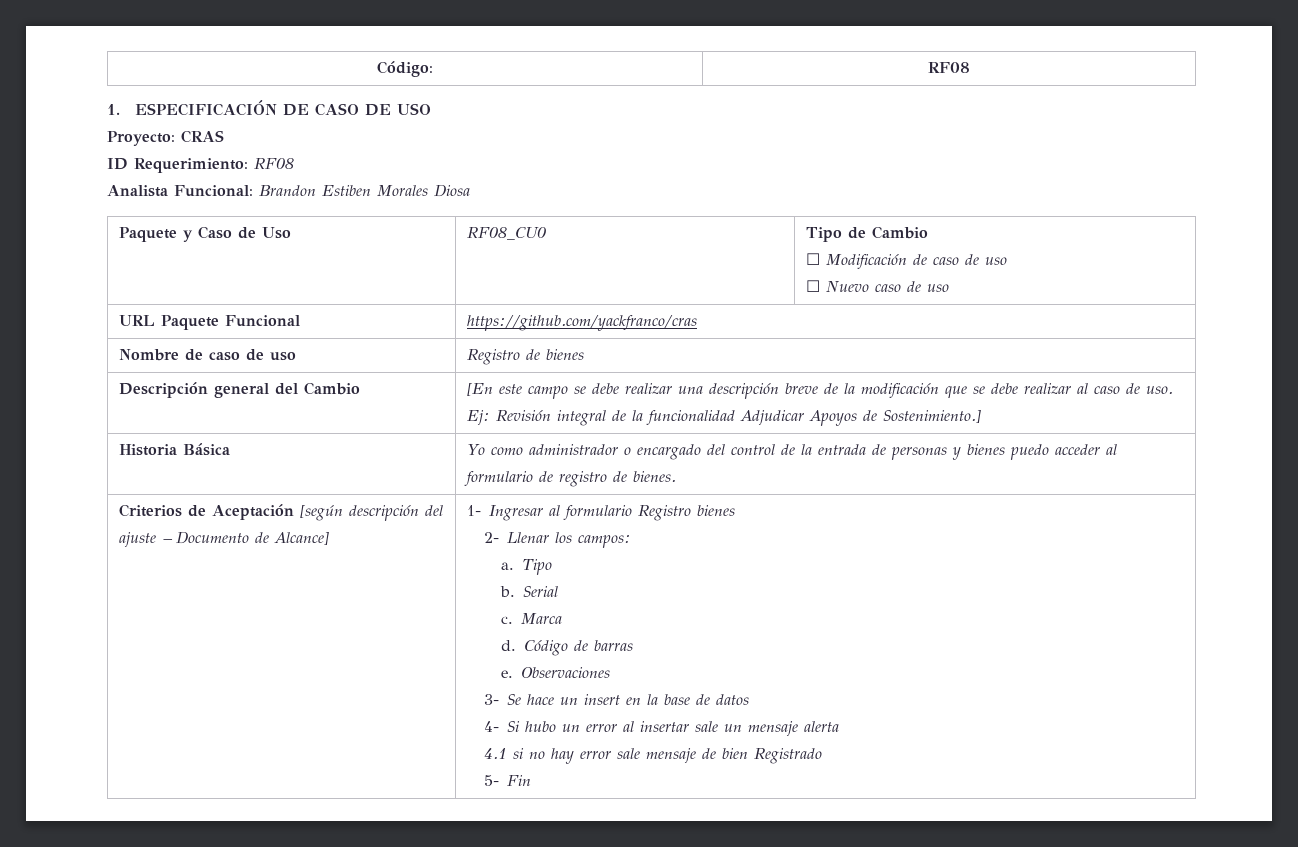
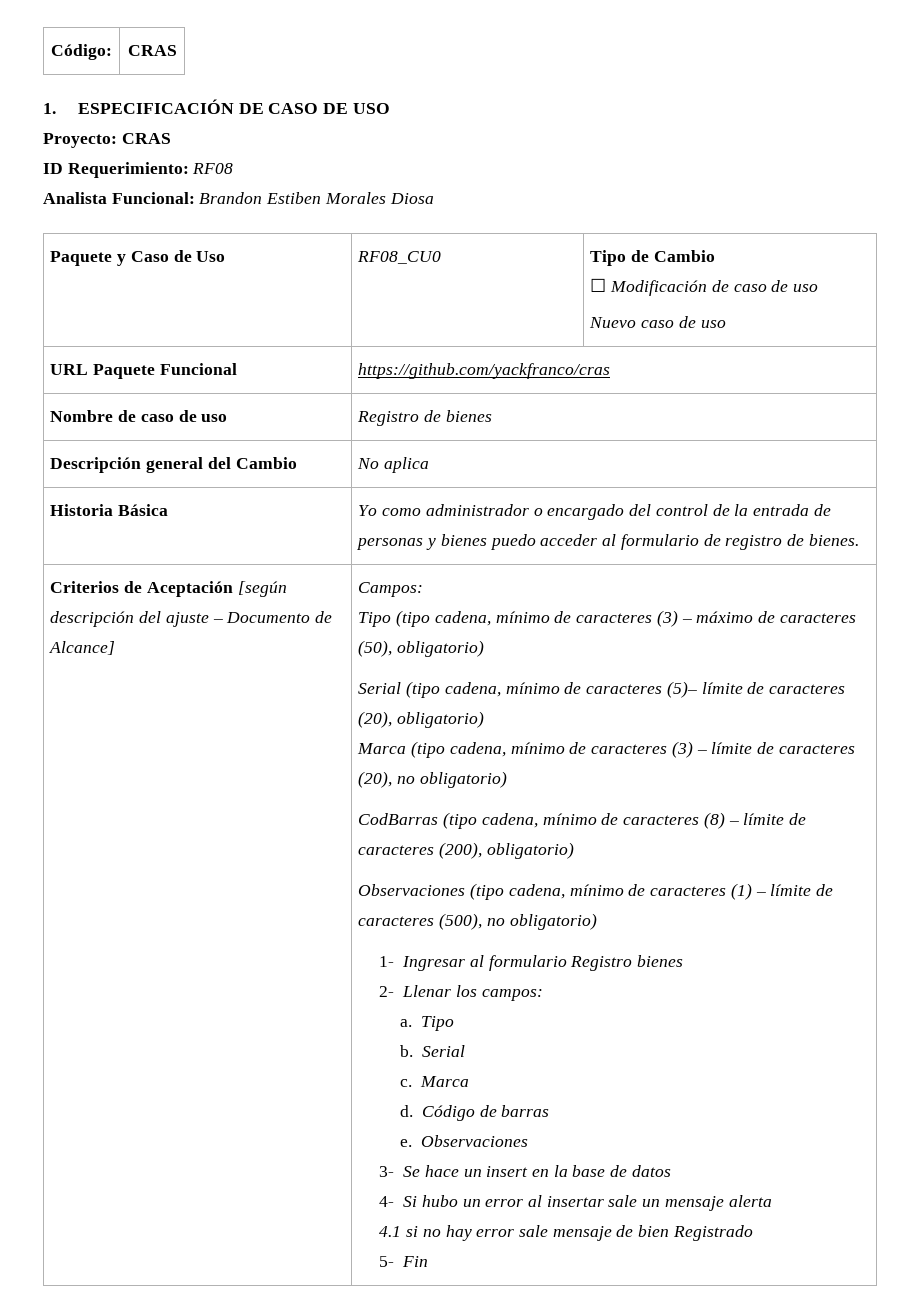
[927,62,970,73] RF08 -> [127,45,177,56] CRAS
[806,280,821,292] ☐ -> (819, 288) none
[467,382,1174,399] [467,409,982,426] [En este campo se debe realizar una descripción breve de la modificación que se debe realizar al caso de uso. Ej: Revisión integral de la funcionalidad Adjudicar Apoyos de Sostenimiento.] -> [357,457,430,473] No aplica
(330, 538) none -> [358,582,424,597] [358,610,856,627] [358,640,485,657] [358,681,845,698] [358,711,485,728] [357,741,855,758] [358,771,507,788] [358,812,806,829] [358,842,574,859] [358,883,833,900] [358,913,597,930] Campos: // Tipo (tipo cadena, mínimo de caracteres (3) – máximo de caracteres (50), obligatorio) // Serial (tipo cadena, mínimo de caracteres (5)– límite de caracteres (20), obligatorio) // Marca (tipo cadena, mínimo de caracteres (3) – límite de caracteres (20), no obligatorio) // CodBarras (tipo cadena, mínimo de caracteres (8) – límite de caracteres (200), obligatorio) // Observaciones (tipo cadena, mínimo de caracteres (1) – límite de caracteres (500), no obligatorio) //

